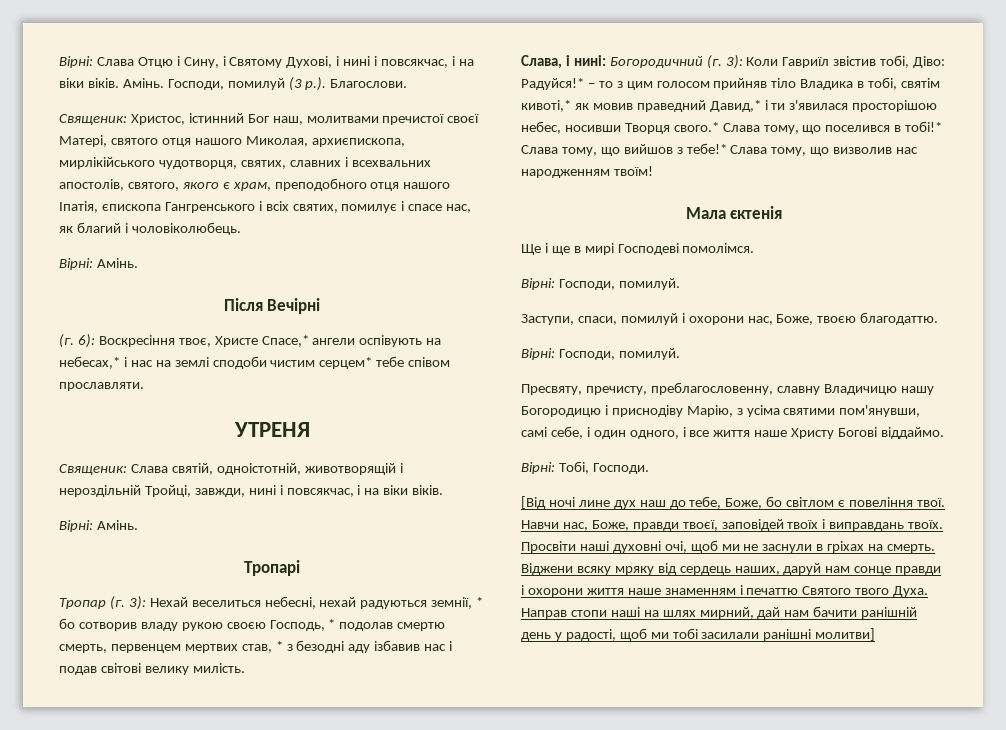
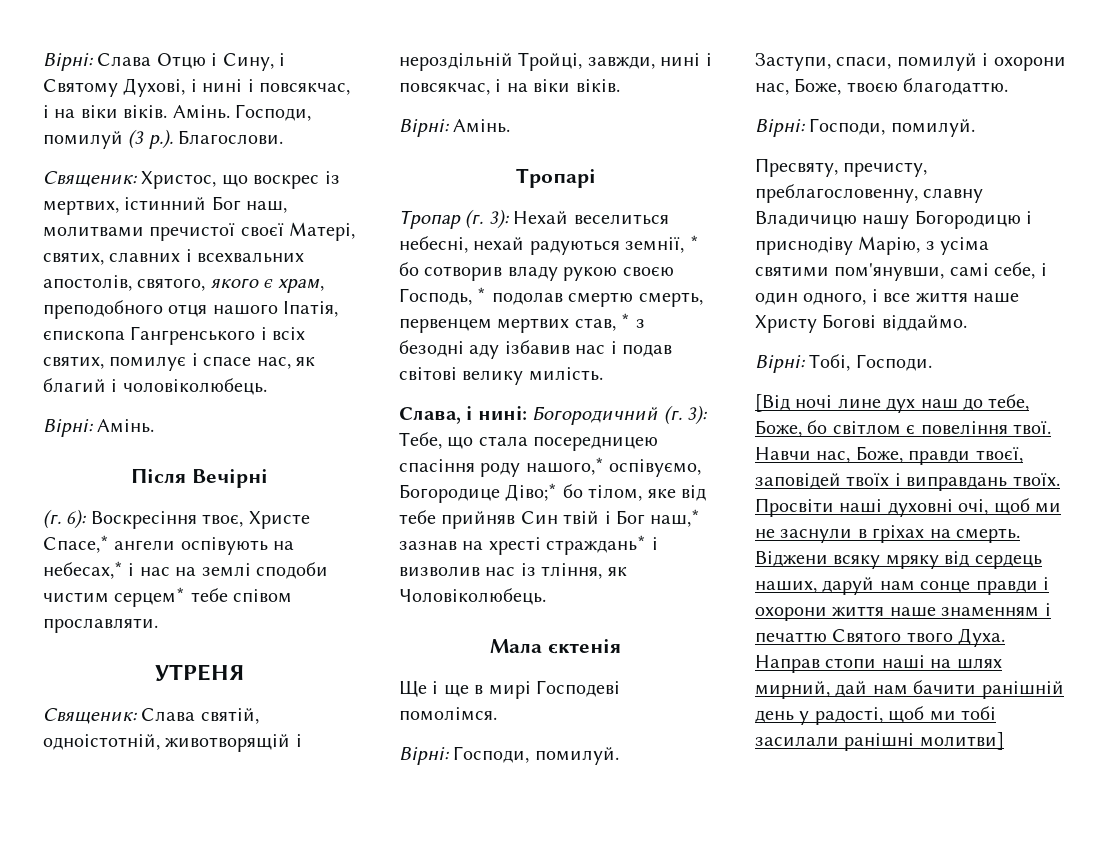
(185, 119) none -> [221,171,340,189] [43,200,119,215] що воскрес із мертвих,
[110,136,405,147] [59,157,237,169] святого отця нашого Миколая, архиєпископа, мирлікійського чудотворця, -> (356, 231) none
[746,55,946,68] [521,77,941,90] [521,100,938,112] [521,121,943,134] [521,143,919,156] [521,166,653,178] Коли Гавриїл звістив тобі, Діво: Радуйся!* – то з цим голосом прийняв тіло Владика в тобі, святім кивоті,* як мовив праведний Давид,* і ти з'явилася просторішою небес, носивши Творця свого.* Слава тому, що поселився в тобі!* Слава тому, що вийшов з тебе!* Слава тому, що визволив нас народженням твоїм! -> [399,432,659,451] [399,457,702,477] [399,483,706,503] [399,509,701,529] [399,535,658,555] [399,563,627,579] [399,588,546,605] Тебе, що стала посередницею спасіння роду нашого,* оспівуємо, Богородице Діво;* бо тілом, яке від тебе прийняв Син твій і Бог наш,* зазнав на хресті страждань* і визволив нас із тління, як Чоловіколюбець.

